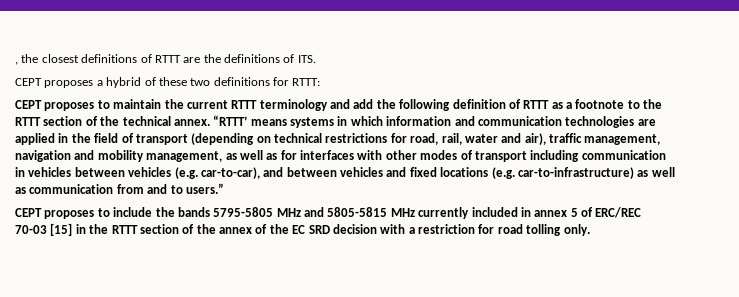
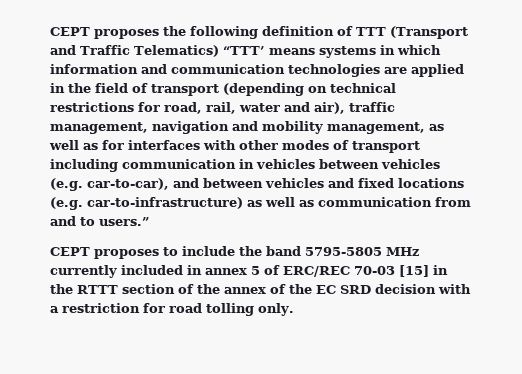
[15,54,316,65] [15,77,321,88] [15,99,663,111] [15,115,248,126] , the closest definitions of RTTT are the definitions of ITS. // CEPT proposes a hybrid of these two definitions for RTTT: // CEPT proposes to maintain the current RTTT terminology and add the following definition of RTTT as a footnote to the RTTT section of the technical annex. “RTTT’ -> [50,26,468,39] [50,45,265,57] CEPT proposes the following definition of TTT (Transport and Traffic Telematics) “TTT’
[177,207,210,217] bands -> [266,246,301,256] band
[304,207,415,217] and 5805-5815 MHz -> (419, 251) none

